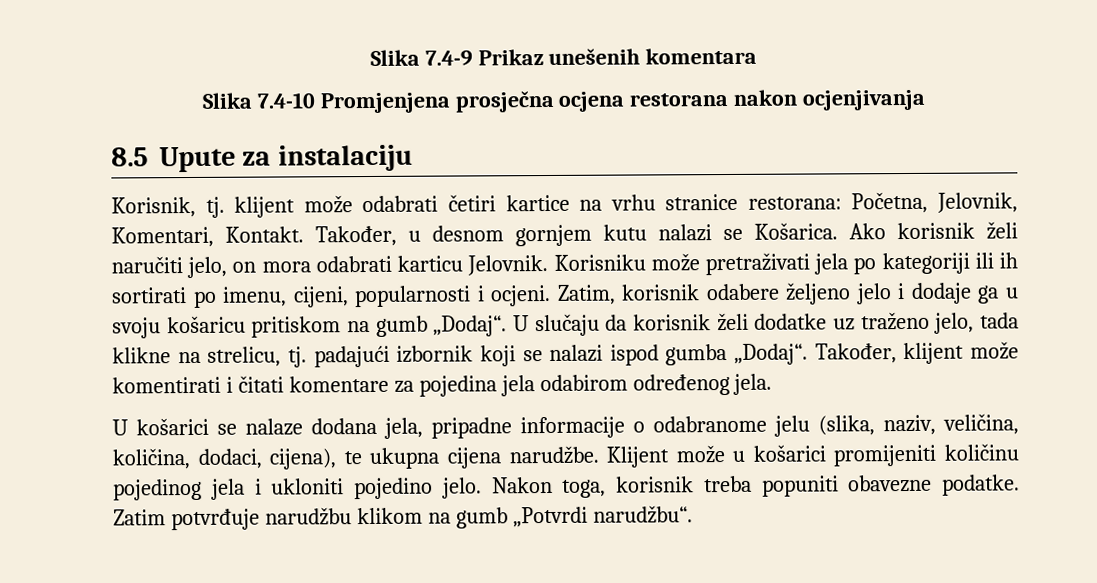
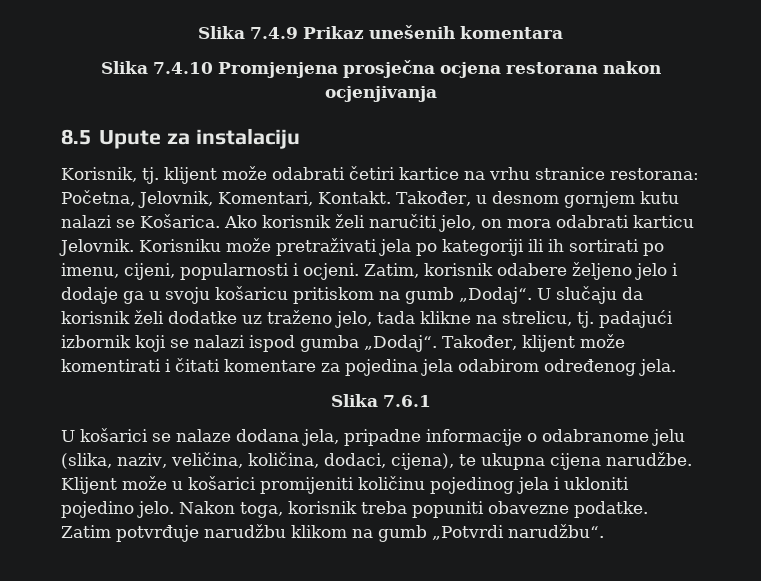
[369,49,473,66] Slika 7.4-9 -> [198,26,298,39] Slika 7.4.9
[256,92,315,109] 7.4-10 -> [152,62,213,74] 7.4.10
(773, 384) none -> [330,394,431,407] // Slika 7.6.1

